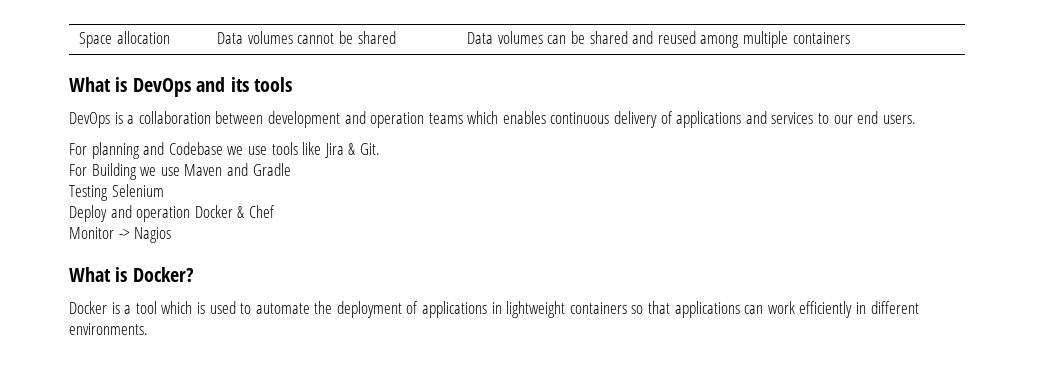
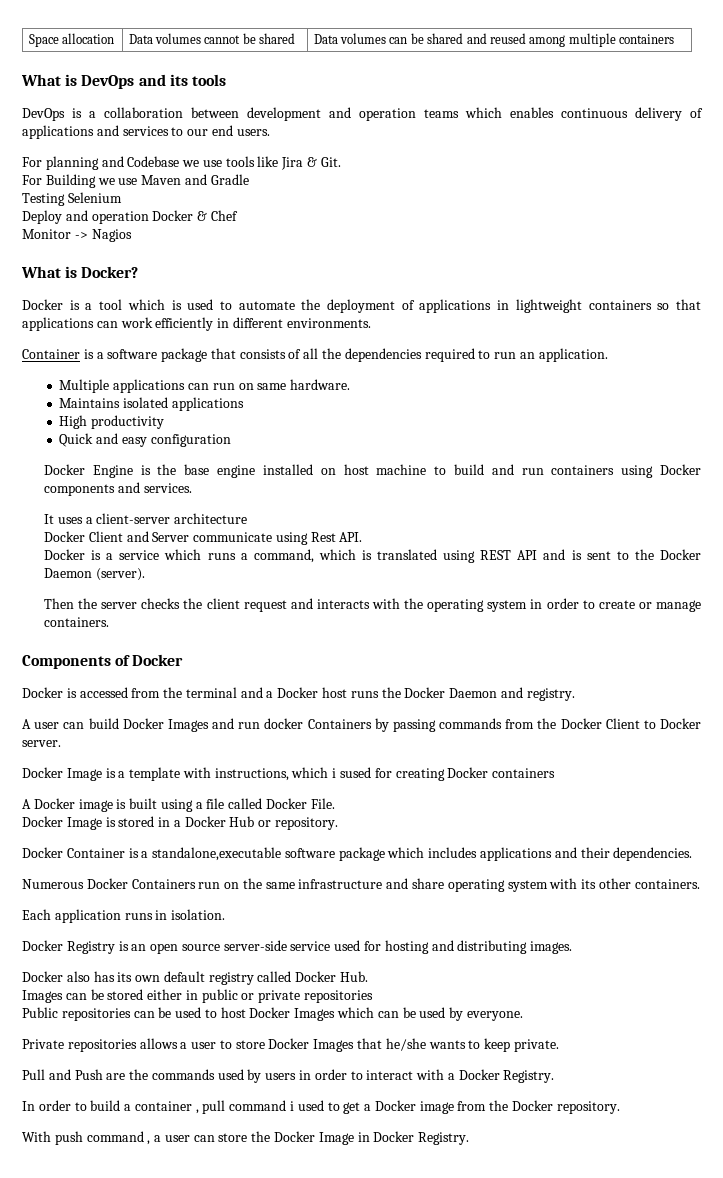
(148, 329) none -> [22,348,608,362] [59,379,351,393] [59,397,244,411] [59,415,165,429] [59,433,231,447] [44,464,702,478] [44,482,192,496] [44,513,248,524] [44,531,363,545] [44,549,701,563] [44,568,145,581] [44,598,701,612] [44,617,110,627] [22,654,184,669] [22,687,575,701] [22,718,701,732] [22,740,61,747] [22,767,556,781] [22,798,335,812] [22,816,339,830] [22,847,693,861] [22,878,700,892] [22,909,226,923] [22,940,573,954] [22,971,369,985] [22,989,374,1003] [22,1007,523,1021] [22,1038,559,1052] [22,1069,555,1083] [22,1100,620,1114] [22,1131,470,1145] // Container is a software package that consists of all the dependencies required to run an application. // Multiple applications can run on same hardware. // Maintains isolated applications // High productivity // Quick and easy configuration // Docker Engine is the base engine installed on host machine to build and run containers using Docker components and services. // It uses a client-server architecture // Docker Client and Server communicate using Rest API. // Docker is a service which runs a command, which is translated using REST API and is sent to the Docker Daemon (server). // Then the server checks the client request and interacts with the operating system in order to create or manage containers. // Components of Docker // Docker is accessed from the terminal and a Docker host runs the Docker Daemon and registry. // A user can build Docker Images and run docker Containers by passing commands from the Docker Client to Docker server. // Docker Image is a template with instructions, which i sused for creating Docker containers // A Docker image is built using a file called Docker File. // Docker Image is stored in a Docker Hub or repository. // Docker Container is a standalone,executable software package which includes applications and their dependencies. // Numerous Docker Containers run on the same infrastructure and share operating system with its other containers. // Each application runs in isolation. // Docker Registry is an open source server-side service used for hosting and distributing images. // Docker also has its own default registry called Docker Hub. // Images can be stored either in public or private repositories // Public repositories can be used to host Docker Images which can be used by everyone. // Private repositories allows a user to store Docker Images that he/she wants to keep private. // Pull and Push are the commands used by users in order to interact with a Docker Registry. // In order to build a container , pull command i used to get a Docker image from the Docker repository. // With push command , a user can store the Docker Image in Docker Registry.

